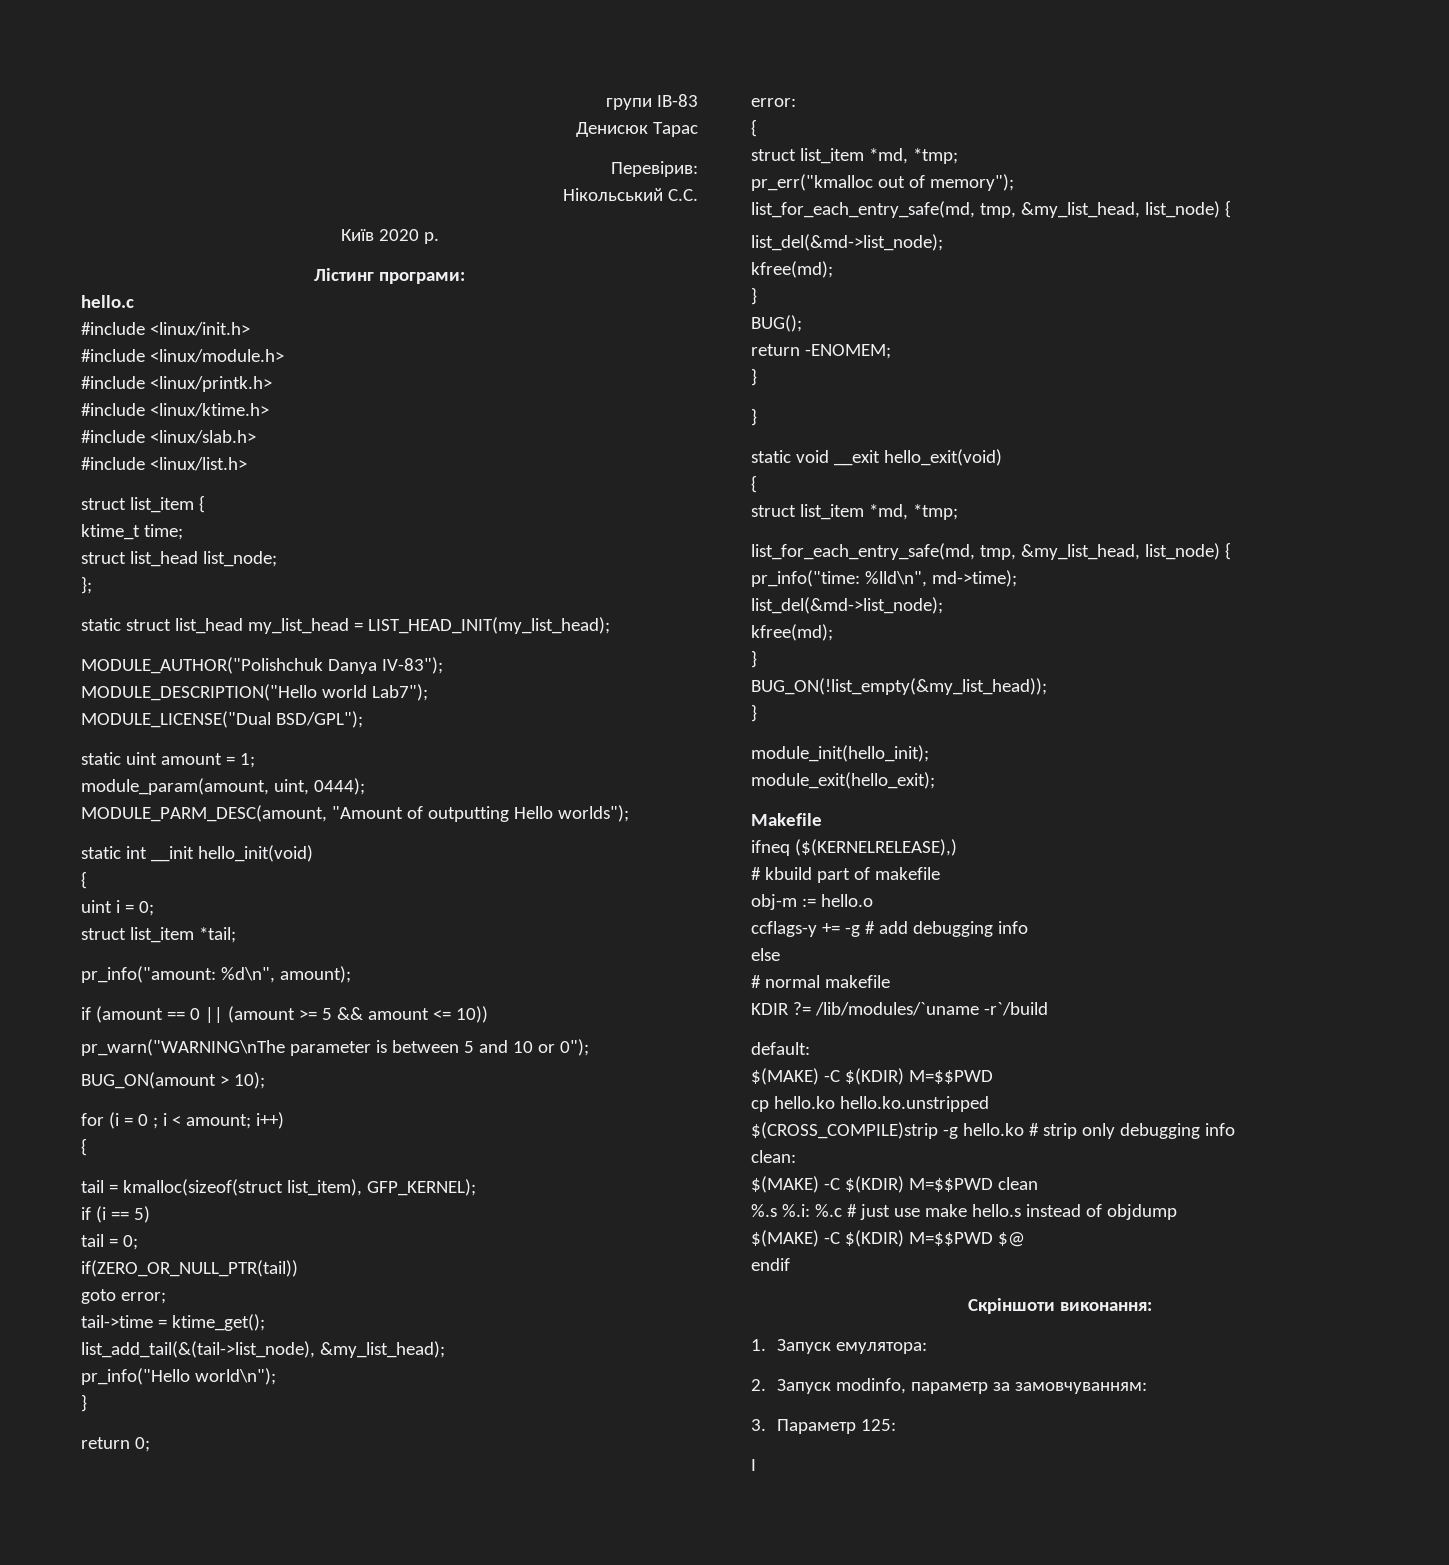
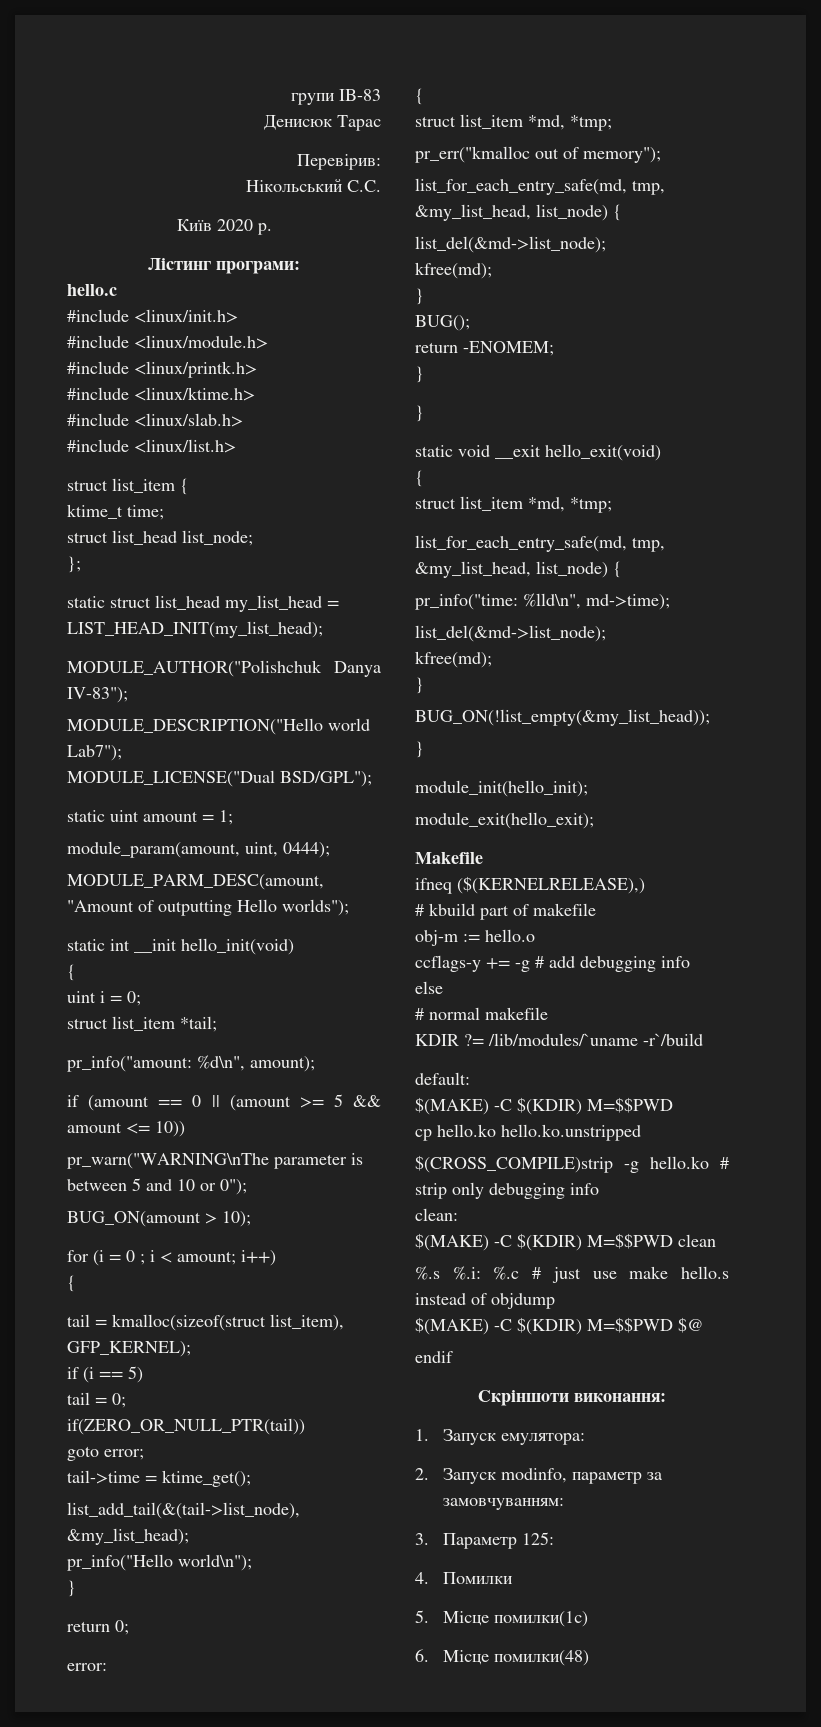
[751,1459,756,1471] І -> [415,1572,513,1584] [415,1610,588,1627] [415,1649,589,1666] 4. Помилки // 5. Місце помилки(1с) // 6. Місце помилки(48)

